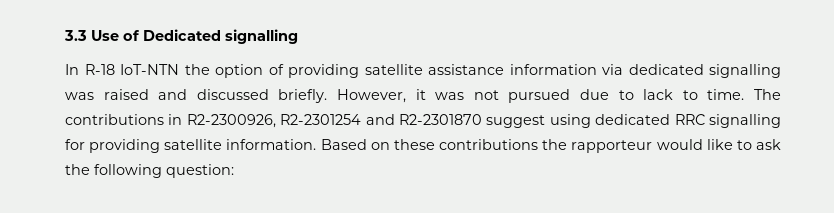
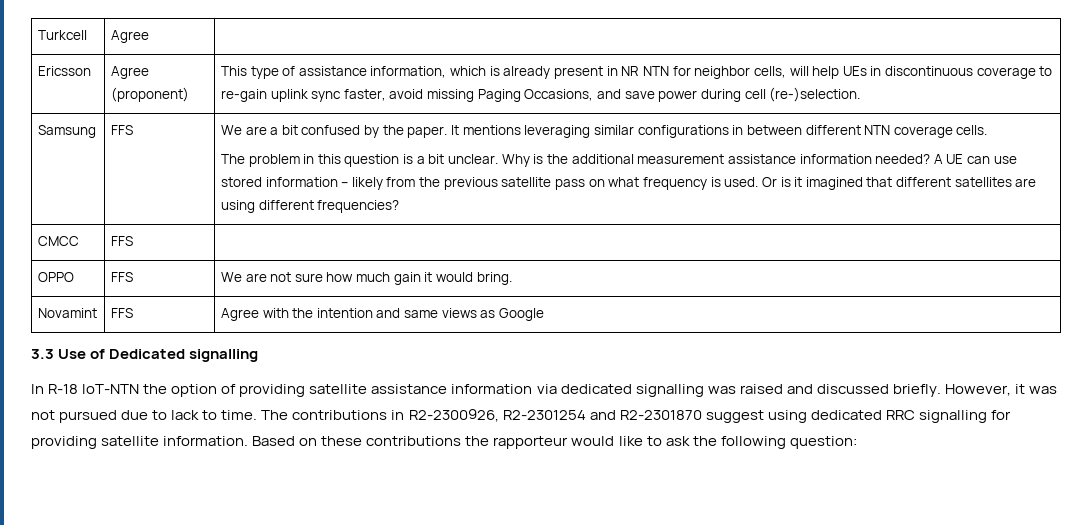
(64, 35) none -> [37,30,87,40] [110,30,149,43] [37,66,91,76] [110,66,149,79] [110,87,189,102] [220,66,1053,79] [220,87,861,102] [37,125,96,138] [110,125,133,135] [220,125,988,138] [220,154,1017,167] [220,177,1037,190] [220,200,400,213] [37,236,79,246] [110,236,133,246] [37,272,74,282] [110,272,133,282] [220,272,512,285] [37,308,97,318] [110,308,133,318] [220,308,545,321] Turkcell | Agree | // Ericsson | Agree (proponent) | This type of assistance information, which is already present in NR NTN for neighbor cells, will help UEs in discontinuous coverage to re-gain uplink sync faster, avoid missing Paging Occasions, and save power during cell (re-)selection. // Samsung | FFS | We are a bit confused by the paper. It mentions leveraging similar configurations in between different NTN coverage cells. // The problem in this question is a bit unclear. Why is the additional measurement assistance information needed? A UE can use stored information – likely from the previous satellite pass on what frequency is used. Or is it imagined that different satellites are using different frequencies? // CMCC | FFS | // OPPO | FFS | We are not sure how much gain it would bring. // Novamint | FFS | Agree with the intention and same views as Google //

